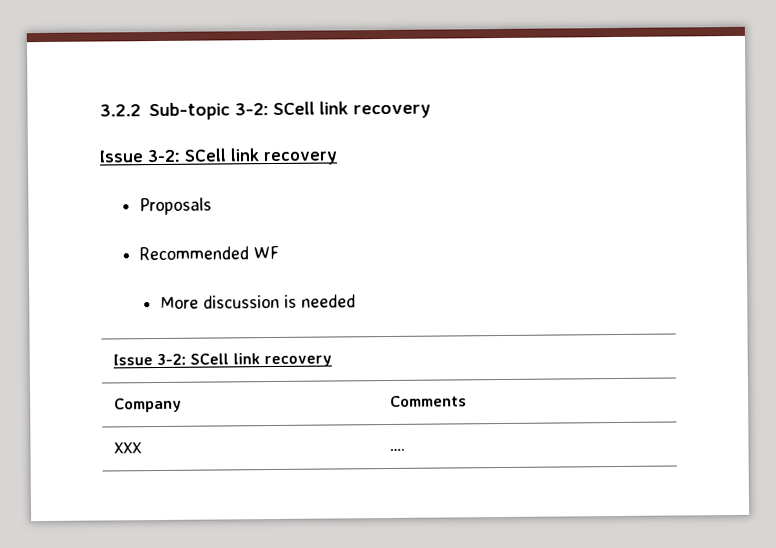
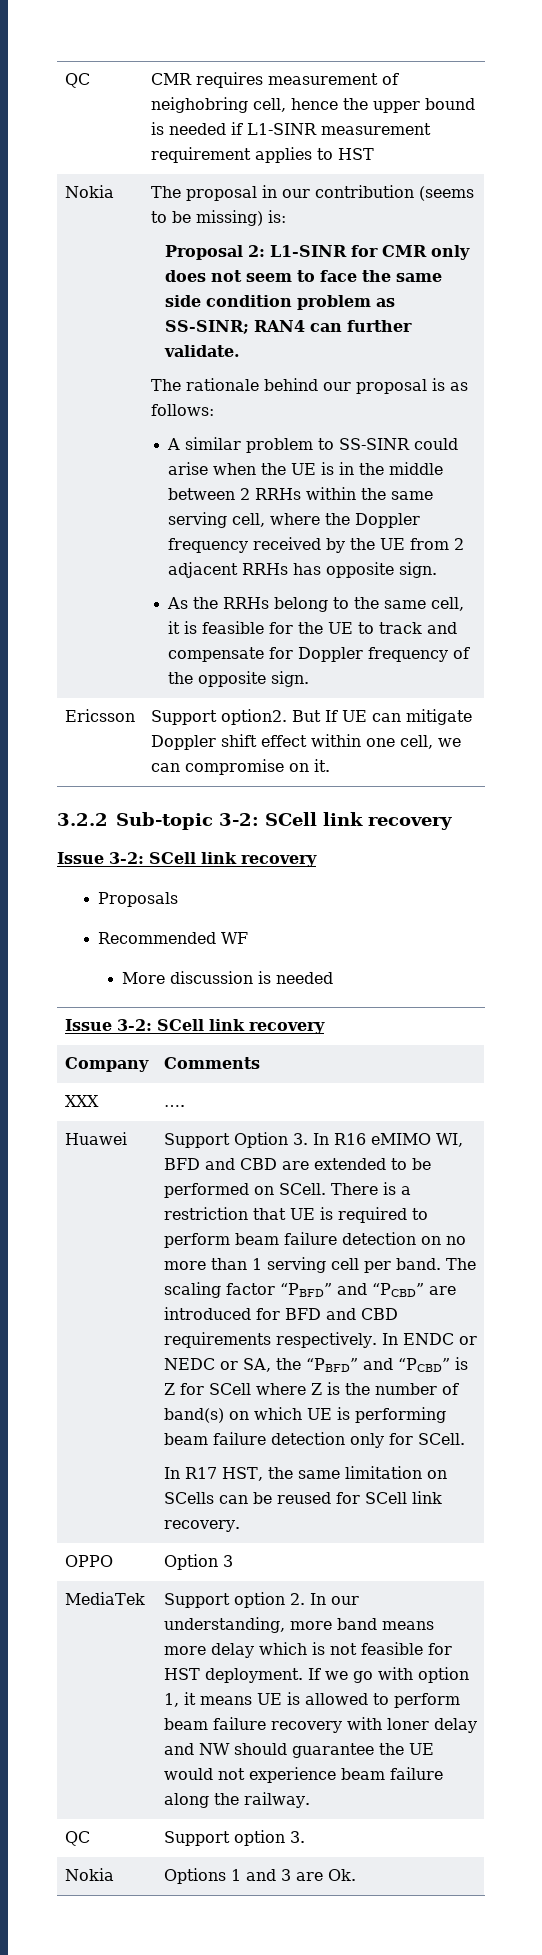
(99, 110) none -> [64,73,90,88] [150,72,399,88] [150,97,475,113] [150,122,431,135] [150,147,374,163] [64,185,114,198] [150,185,474,201] [150,210,286,226] [164,245,470,260] [164,270,442,282] [164,295,395,310] [164,320,412,334] [163,345,240,357] [150,378,468,394] [150,404,214,416] [167,437,459,453] [168,462,444,475] [168,487,434,500] [168,512,421,528] [168,537,465,553] [168,562,438,578] [167,597,465,612] [168,621,458,634] [168,647,471,662] [168,671,310,687] [64,709,135,722] [150,709,472,725] [150,734,461,750] [150,759,330,775] QC | CMR requires measurement of neighobring cell, hence the upper bound is needed if L1-SINR measurement requirement applies to HST // Nokia | The proposal in our contribution (seems to be missing) is: // Proposal 2: L1-SINR for CMR only does not seem to face the same side condition problem as SS-SINR; RAN4 can further validate. // The rationale behind our proposal is as follows: // A similar problem to SS-SINR could arise when the UE is in the middle between 2 RRHs within the same serving cell, where the Doppler frequency received by the UE from 2 adjacent RRHs has opposite sign. // As the RRHs belong to the same cell, it is feasible for the UE to track and compensate for Doppler frequency of the opposite sign. // Ericsson | Support option2. But If UE can mitigate Doppler shift effect within one cell, we can compromise on it. //
(406, 449) none -> [64,1132,127,1145] [163,1132,463,1148] [163,1158,431,1170] [163,1182,411,1198] [163,1207,428,1223] [163,1232,466,1248] [163,1257,476,1273] [163,1282,456,1298] [163,1307,398,1320] [163,1332,477,1348] [163,1357,468,1372] [163,1382,459,1395] [163,1407,446,1423] [163,1432,465,1448] [163,1466,447,1481] [163,1491,442,1504] [163,1520,240,1532] [64,1555,113,1567] [163,1554,233,1570] [64,1592,145,1605] [163,1592,359,1608] [163,1617,434,1633] [163,1642,452,1658] [163,1667,469,1683] [163,1692,460,1708] [163,1717,477,1733] [163,1743,434,1758] [163,1767,443,1783] [163,1792,310,1808] [64,1831,90,1846] [163,1830,305,1846] [64,1868,114,1881] [163,1868,356,1884] // Huawei | Support Option 3. In R16 eMIMO WI, BFD and CBD are extended to be performed on SCell. There is a restriction that UE is required to perform beam failure detection on no more than 1 serving cell per band. The scaling factor “PBFD” and “PCBD” are introduced for BFD and CBD requirements respectively. In ENDC or NEDC or SA, the “PBFD” and “PCBD” is Z for SCell where Z is the number of band(s) on which UE is performing beam failure detection only for SCell. // In R17 HST, the same limitation on SCells can be reused for SCell link recovery. // OPPO | Option 3 // MediaTek | Support option 2. In our understanding, more band means more delay which is not feasible for HST deployment. If we go with option 1, it means UE is allowed to perform beam failure recovery with loner delay and NW should guarantee the UE would not experience beam failure along the railway. // QC | Support option 3. // Nokia | Options 1 and 3 are Ok.

